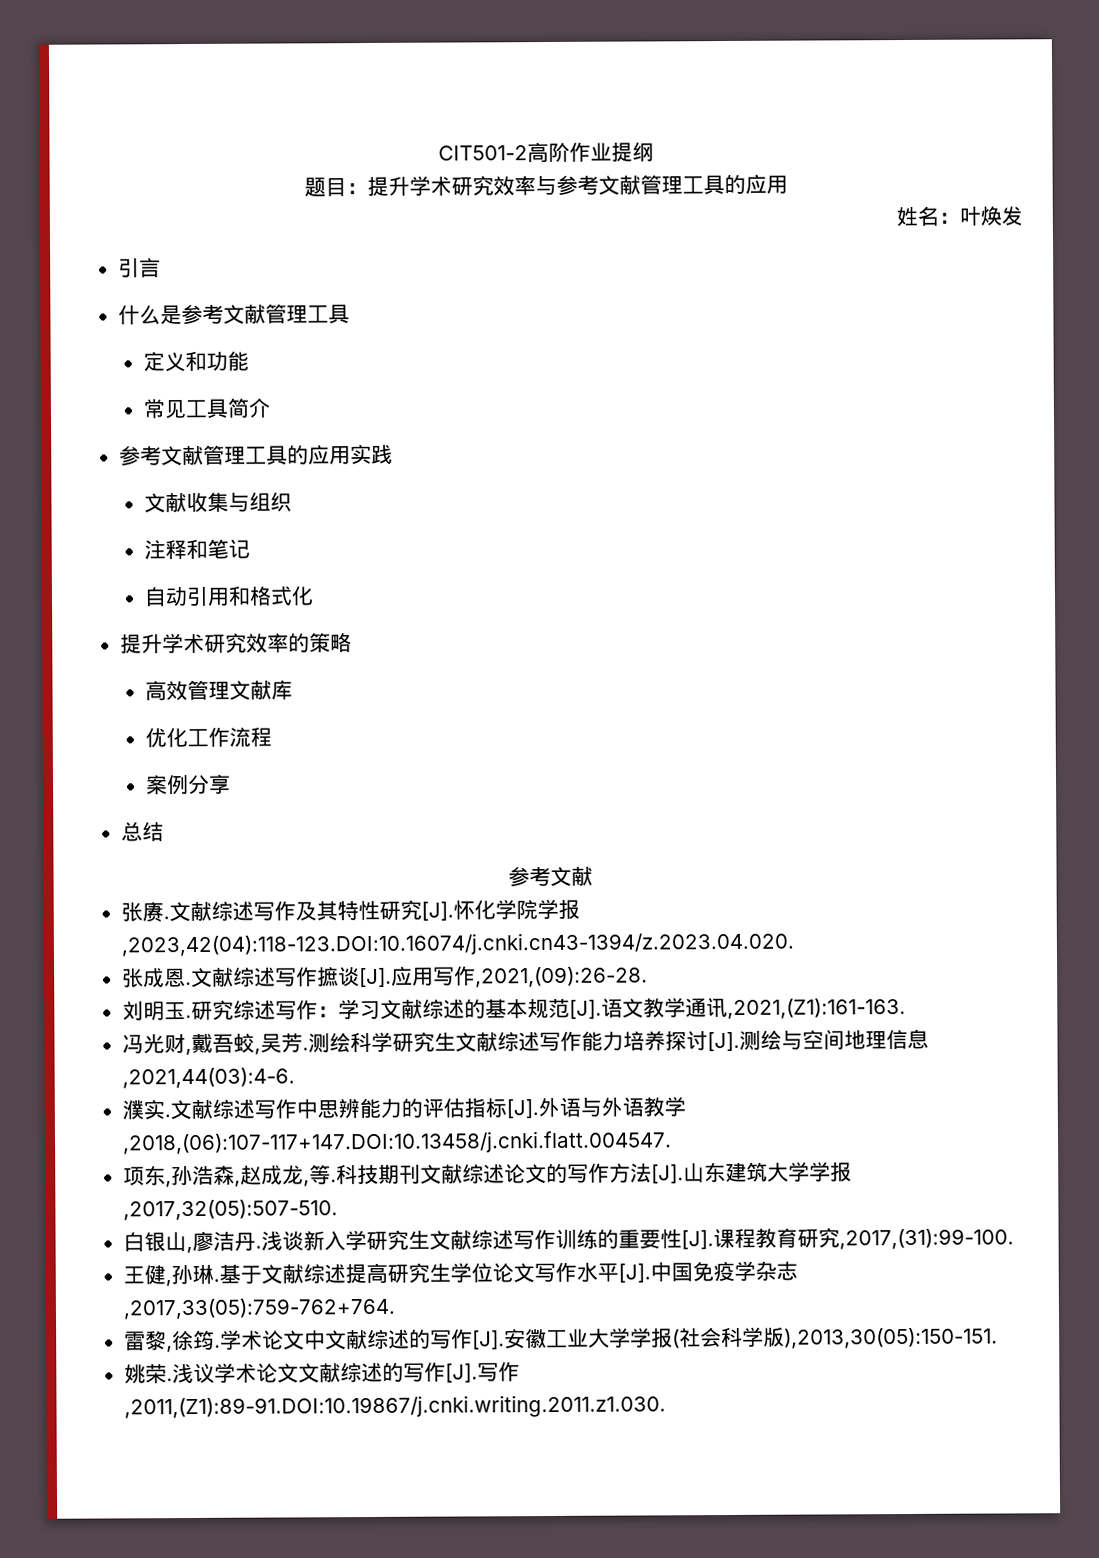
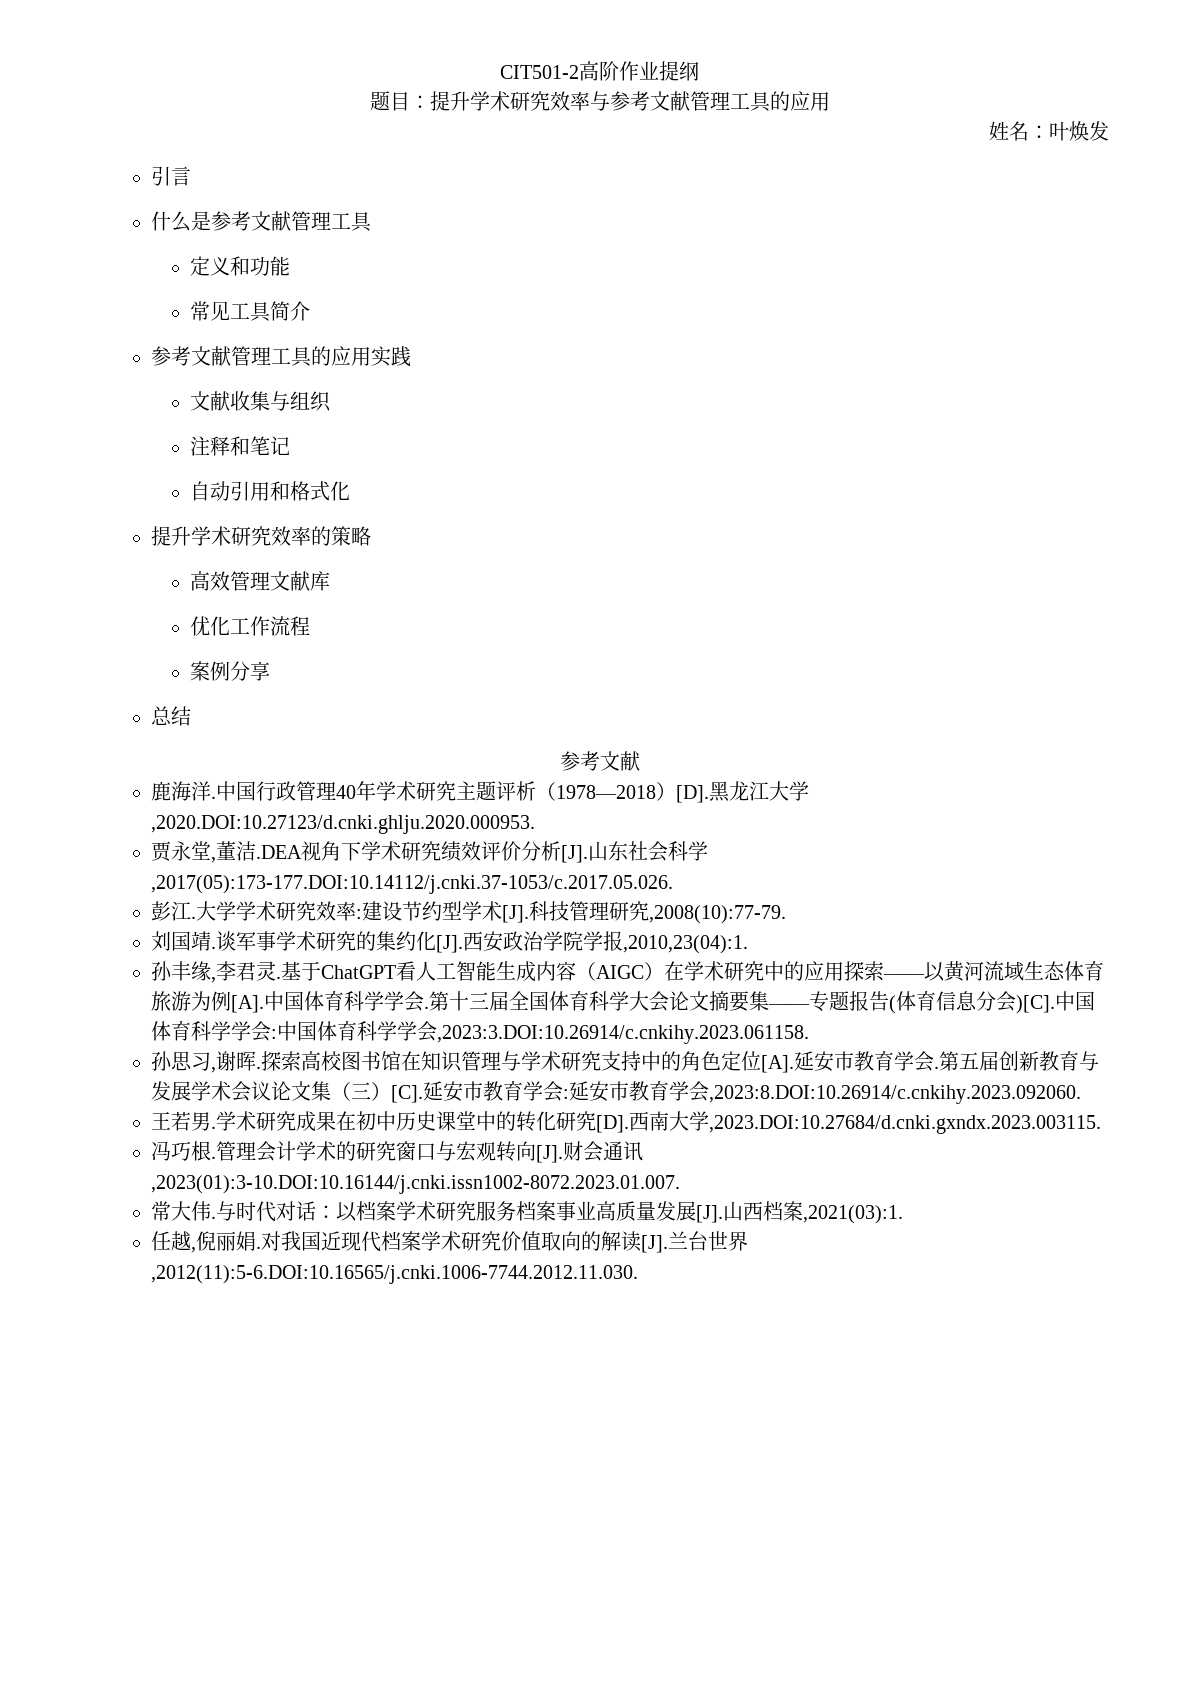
[120,898,580,923] [120,931,794,957] [121,965,648,989] [121,997,906,1021] [121,1028,929,1056] [121,1067,295,1089] [121,1096,686,1121] [121,1130,672,1155] [122,1161,852,1188] [122,1199,338,1221] [122,1227,1014,1254] [122,1260,798,1287] [122,1297,396,1320] [123,1326,998,1353] [123,1362,520,1384] [123,1394,666,1420] 张赓.文献综述写作及其特性研究[J].怀化学院学报,2023,42(04):118-123.DOI:10.16074/j.cnki.cn43-1394/z.2023.04.020. // 张成恩.文献综述写作摭谈[J].应用写作,2021,(09):26-28. // 刘明玉.研究综述写作：学习文献综述的基本规范[J].语文教学通讯,2021,(Z1):161-163. // 冯光财,戴吾蛟,吴芳.测绘科学研究生文献综述写作能力培养探讨[J].测绘与空间地理信息,2021,44(03):4-6. // 濮实.文献综述写作中思辨能力的评估指标[J].外语与外语教学,2018,(06):107-117+147.DOI:10.13458/j.cnki.flatt.004547. // 项东,孙浩森,赵成龙,等.科技期刊文献综述论文的写作方法[J].山东建筑大学学报,2017,32(05):507-510. // 白银山,廖洁丹.浅谈新入学研究生文献综述写作训练的重要性[J].课程教育研究,2017,(31):99-100. // 王健,孙琳.基于文献综述提高研究生学位论文写作水平[J].中国免疫学杂志,2017,33(05):759-762+764. // 雷黎,徐筠.学术论文中文献综述的写作[J].安徽工业大学学报(社会科学版),2013,30(05):150-151. // 姚荣.浅议学术论文文献综述的写作[J].写作,2011,(Z1):89-91.DOI:10.19867/j.cnki.writing.2011.z1.030. -> [150,781,809,803] [150,815,535,834] [150,841,708,863] [150,875,673,894] [150,901,786,924] [150,931,748,954] [150,961,1104,983] [150,991,1095,1014] [150,1021,809,1044] [150,1051,1099,1073] [150,1081,1081,1104] [150,1111,1101,1134] [150,1141,643,1163] [150,1175,680,1194] [150,1201,903,1224] [150,1231,748,1253] [150,1265,638,1284] 鹿海洋.中国行政管理40年学术研究主题评析（1978—2018）[D].黑龙江大学,2020.DOI:10.27123/d.cnki.ghlju.2020.000953. // 贾永堂,董洁.DEA视角下学术研究绩效评价分析[J].山东社会科学,2017(05):173-177.DOI:10.14112/j.cnki.37-1053/c.2017.05.026. // 彭江.大学学术研究效率:建设节约型学术[J].科技管理研究,2008(10):77-79. // 刘国靖.谈军事学术研究的集约化[J].西安政治学院学报,2010,23(04):1. // 孙丰缘,李君灵.基于ChatGPT看人工智能生成内容（AIGC）在学术研究中的应用探索——以黄河流域生态体育旅游为例[A].中国体育科学学会.第十三届全国体育科学大会论文摘要集——专题报告(体育信息分会)[C].中国体育科学学会:中国体育科学学会,2023:3.DOI:10.26914/c.cnkihy.2023.061158. // 孙思习,谢晖.探索高校图书馆在知识管理与学术研究支持中的角色定位[A].延安市教育学会.第五届创新教育与发展学术会议论文集（三）[C].延安市教育学会:延安市教育学会,2023:8.DOI:10.26914/c.cnkihy.2023.092060. // 王若男.学术研究成果在初中历史课堂中的转化研究[D].西南大学,2023.DOI:10.27684/d.cnki.gxndx.2023.003115. // 冯巧根.管理会计学术的研究窗口与宏观转向[J].财会通讯,2023(01):3-10.DOI:10.16144/j.cnki.issn1002-8072.2023.01.007. // 常大伟.与时代对话：以档案学术研究服务档案事业高质量发展[J].山西档案,2021(03):1. // 任越,倪丽娟.对我国近现代档案学术研究价值取向的解读[J].兰台世界,2012(11):5-6.DOI:10.16565/j.cnki.1006-7744.2012.11.030.

